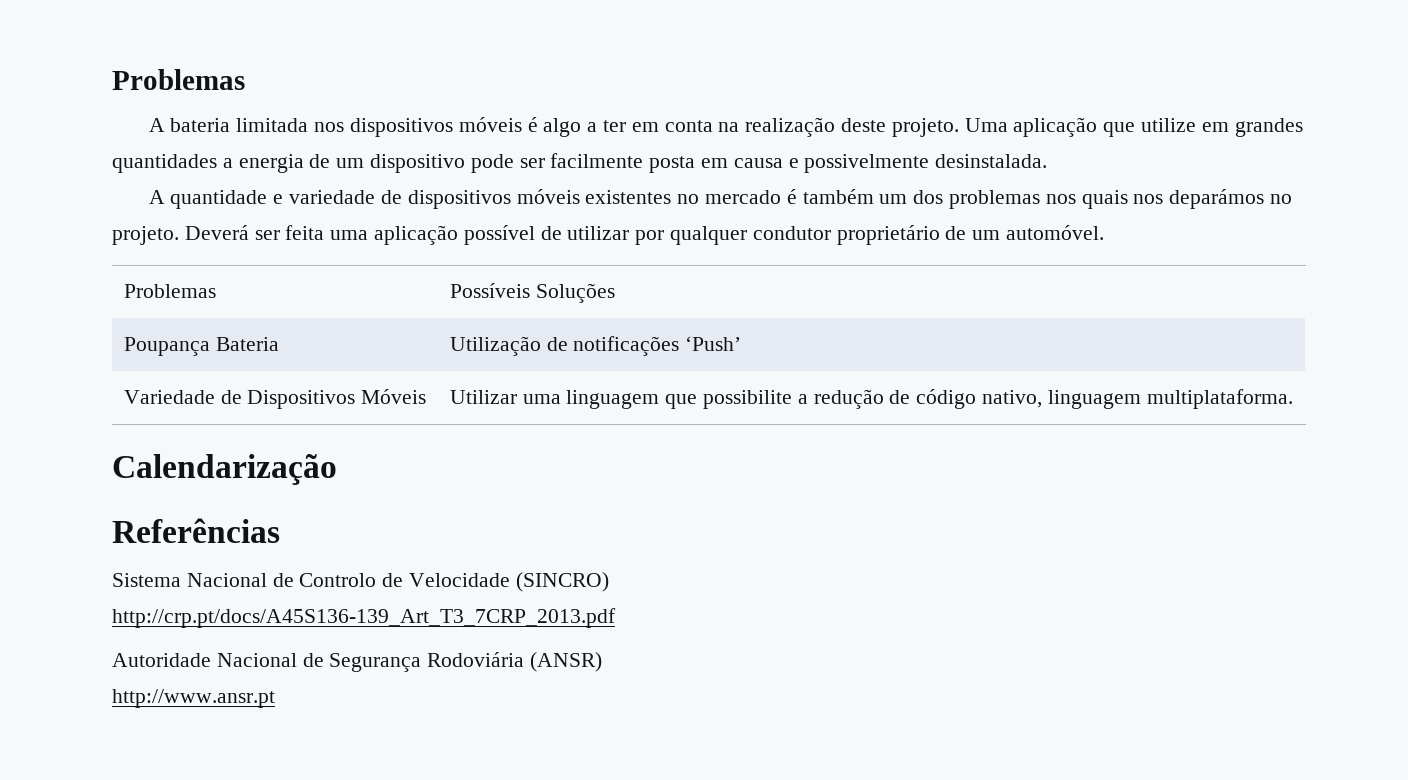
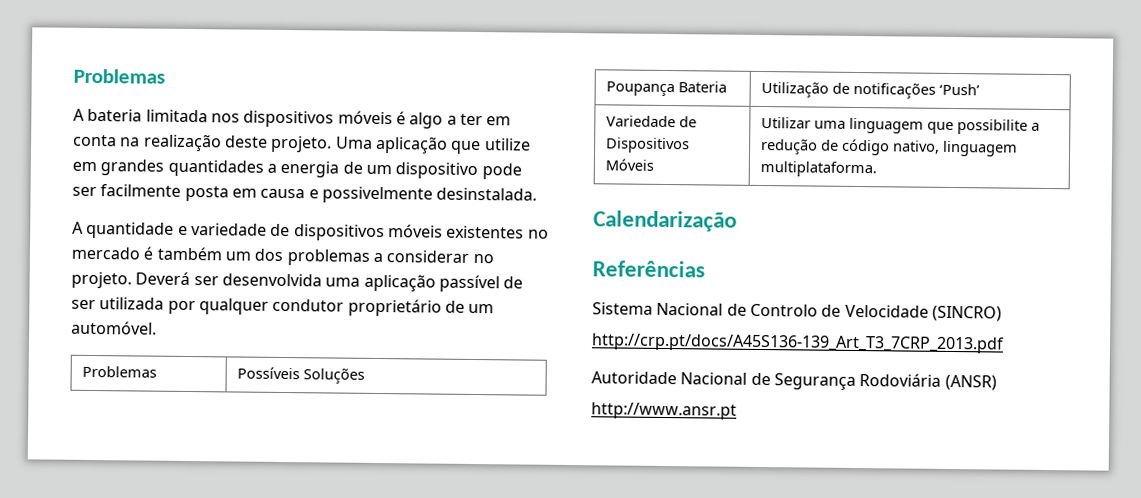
[1045,189,1265,209] nos quais nos deparámos -> [372,250,470,263] a considerar
[285,225,325,240] feita -> [221,273,322,287] desenvolvida
[463,225,630,245] possível de utilizar -> [438,274,524,293] [71,297,165,310] passível de ser utilizada

